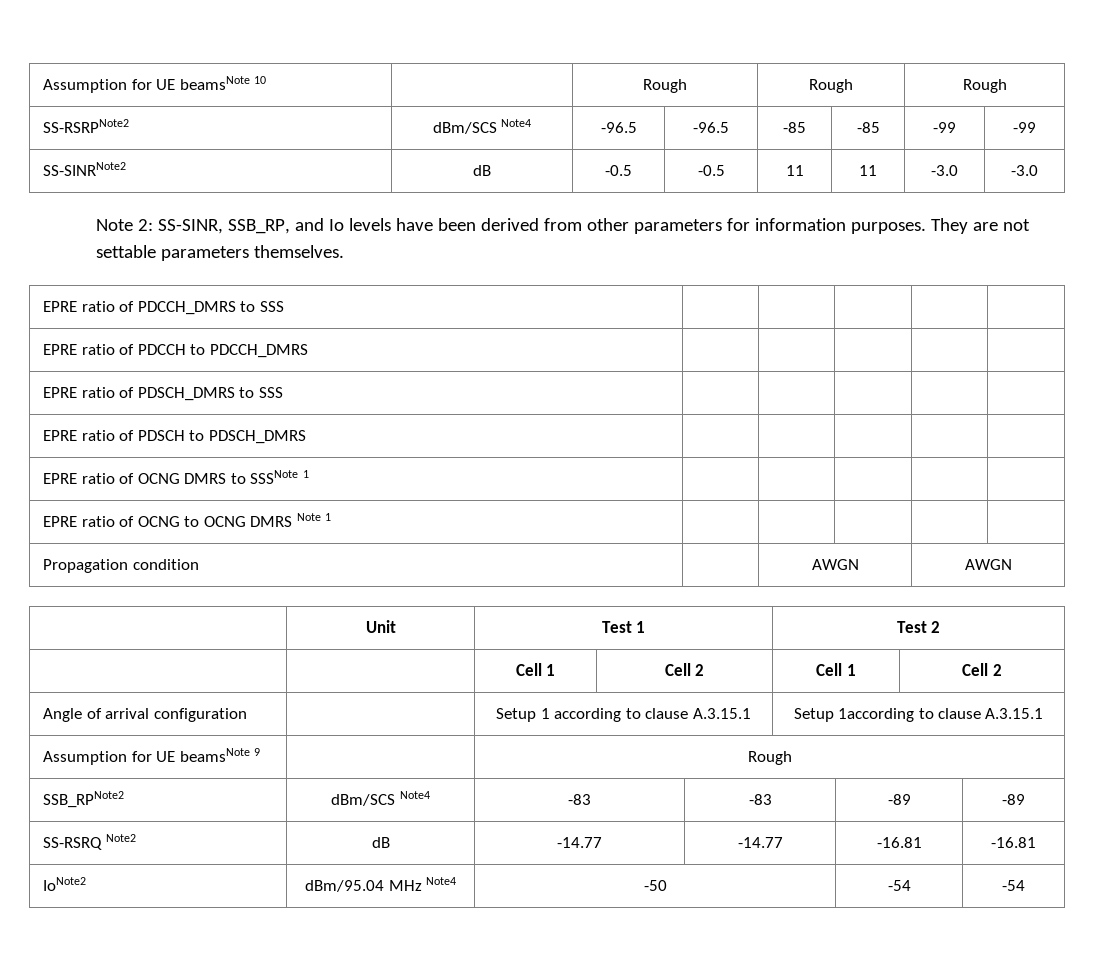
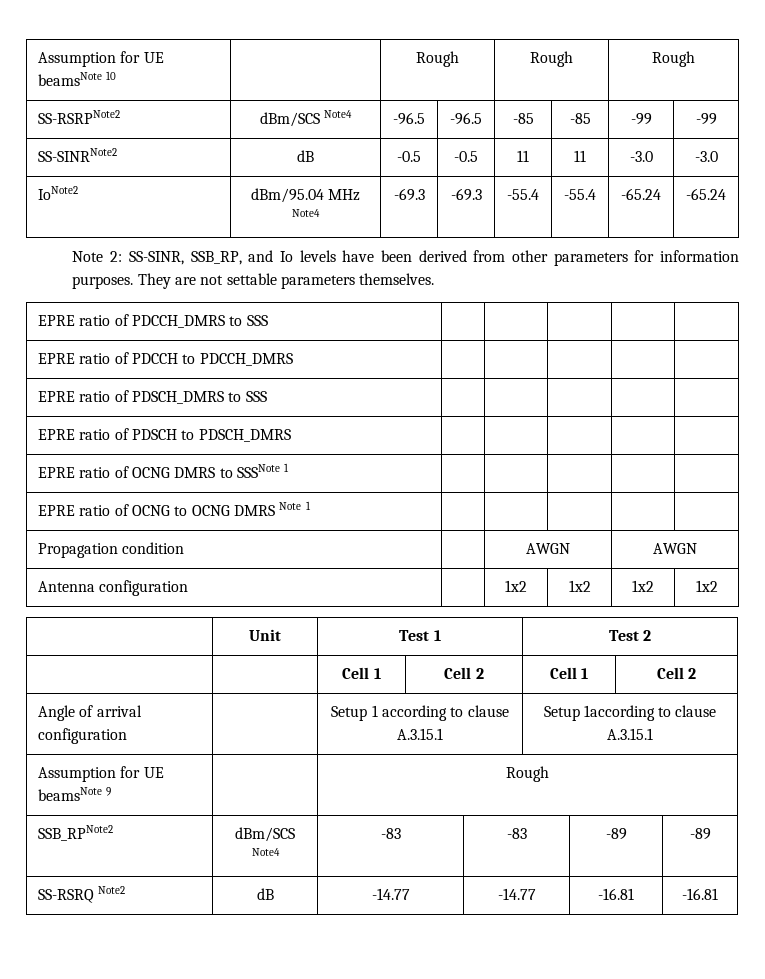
(1038, 170) none -> [37,186,78,200] [250,188,361,203] [292,209,320,217] [393,188,425,201] [450,188,482,201] [507,189,539,200] [564,189,596,200] [621,188,661,200] [686,188,726,200] // IoNote2 | dBm/95.04 MHz Note4 | -69.3 | -69.3 | -55.4 | -55.4 | -65.24 | -65.24
(1012, 564) none -> [37,580,189,596] [505,580,527,592] [568,580,591,592] [632,580,654,592] [695,580,718,592] // Antenna configuration | | 1x2 | 1x2 | 1x2 | 1x2
[43,877,87,891] [305,877,456,892] [643,880,667,891] [887,880,911,891] [1002,880,1025,891] // IoNote2 | dBm/95.04 MHz Note4 | -50 | -54 | -54 -> (718, 894) none

